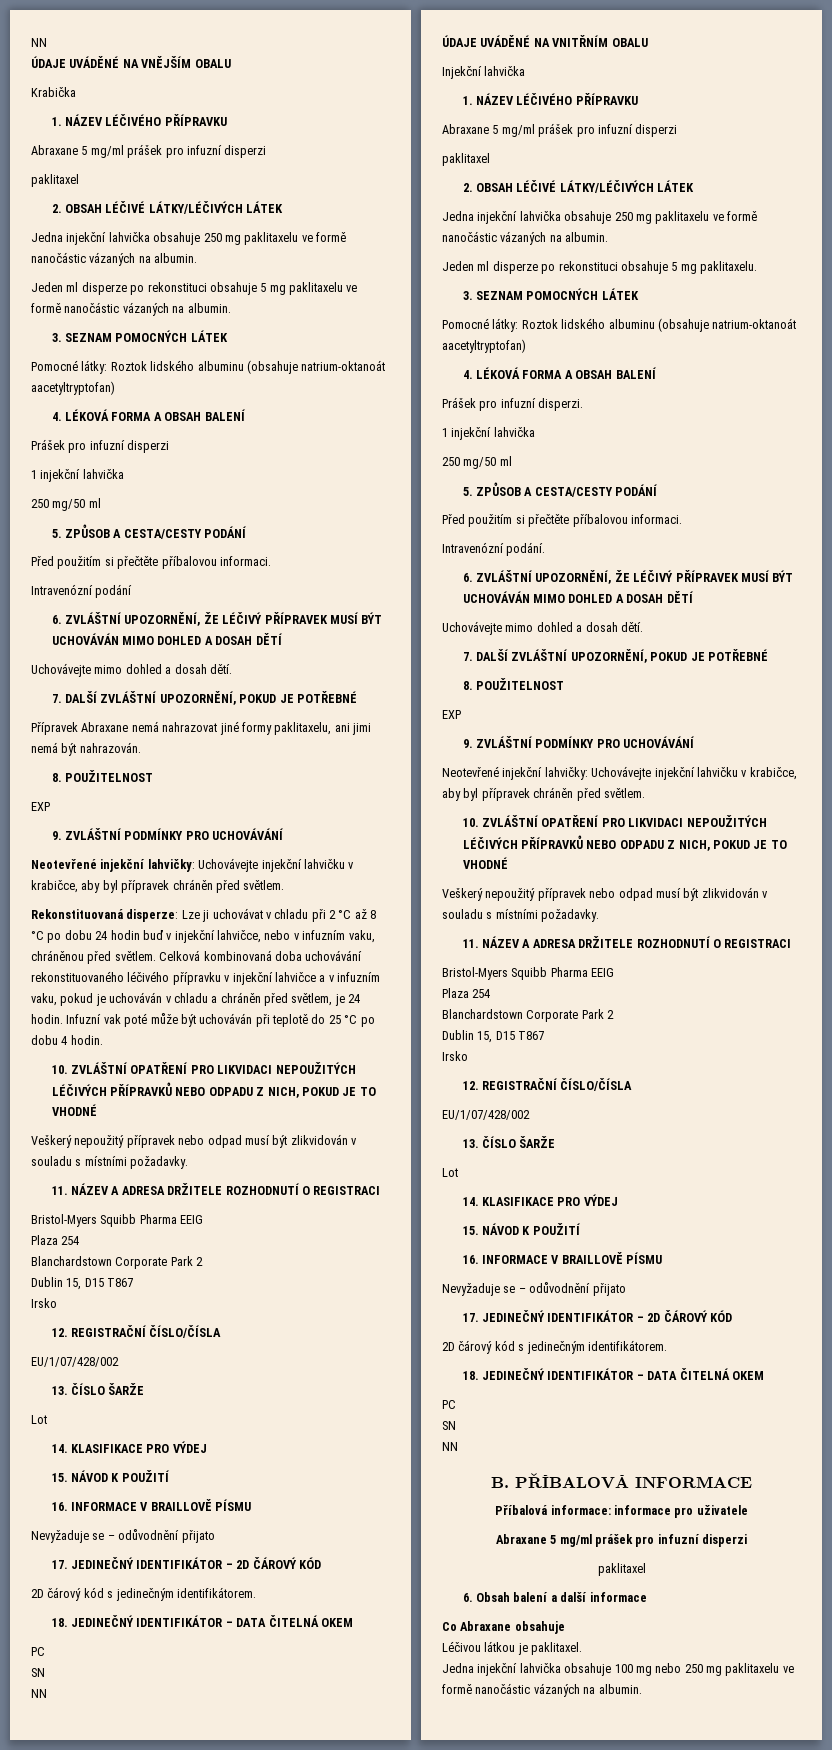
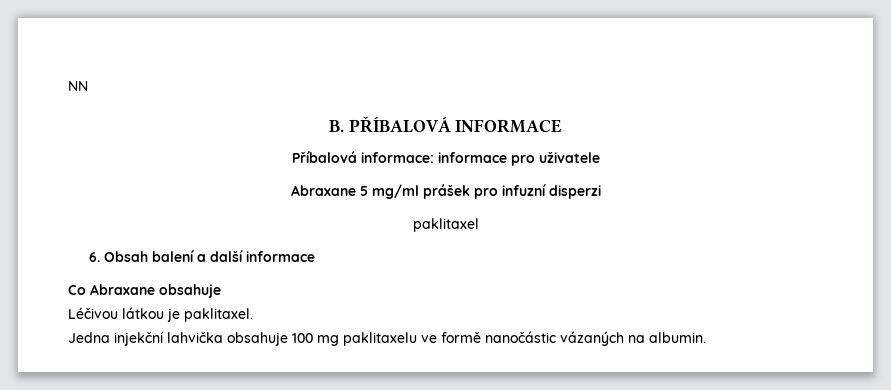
[31,38,47,47] [31,56,231,68] [31,87,76,97] [51,114,227,126] [31,144,267,158] [31,174,79,187] [51,201,284,214] [31,232,346,245] [31,252,198,266] [31,282,358,295] [31,302,231,316] [51,330,228,342] [31,360,386,374] [31,381,115,395] [51,409,246,421] [31,439,170,453] [31,469,124,482] [31,498,101,511] [51,524,248,539] [31,556,271,569] [31,584,133,598] [51,612,383,626] [51,633,283,645] [31,663,232,677] [51,691,357,705] [31,721,371,735] [31,742,141,756] [51,770,154,782] [31,802,50,811] [51,828,285,840] [31,858,355,872] [31,879,285,893] [31,908,377,922] [31,930,375,943] [31,950,363,964] [31,971,380,985] [31,992,361,1006] [31,1013,375,1027] [31,1035,103,1045] [51,1062,356,1074] [51,1082,376,1098] [51,1104,97,1116] [31,1134,357,1148] [31,1156,189,1169] [51,1183,381,1195] [31,1214,204,1227] [31,1235,80,1245] [31,1256,204,1269] [31,1277,134,1290] [31,1298,57,1308] [51,1325,222,1338] [31,1357,119,1367] [51,1383,145,1395] [31,1415,47,1424] [51,1441,207,1453] [51,1470,170,1482] [51,1499,252,1511] [31,1529,215,1543] [51,1557,321,1569] [31,1587,256,1601] [51,1615,353,1627] [31,1647,45,1656] [31,1668,45,1677] [31,1689,47,1698] [442,35,648,47] [442,66,526,79] [462,93,638,105] [442,123,678,137] [442,153,490,166] [462,180,695,193] [442,211,757,224] [442,231,609,245] [442,261,757,274] [462,288,639,300] [442,318,797,332] [442,339,526,353] [462,367,657,379] [442,397,584,411] [442,427,535,440] [442,456,512,469] [462,482,659,497] [442,514,682,527] [442,542,546,556] [462,570,794,584] [462,591,694,603] [442,621,643,635] [462,649,768,663] [462,678,565,690] [442,710,461,719] [462,736,696,748] [442,766,797,780] [442,787,645,801] [462,815,767,827] [462,835,787,851] [462,857,508,869] [442,887,768,901] [442,909,600,922] [462,936,792,948] [442,967,615,980] [442,988,491,998] [442,1009,615,1022] [442,1030,545,1043] [442,1051,468,1061] [462,1078,633,1091] [442,1110,530,1120] [462,1136,556,1148] [442,1168,458,1177] [462,1194,618,1206] [462,1223,581,1235] [462,1252,663,1264] [442,1282,626,1296] [462,1310,732,1322] [442,1340,667,1354] [462,1368,764,1380] [442,1400,456,1409] [442,1421,456,1430] [442,1442,458,1451] NN // ÚDAJE UVÁDĚNÉ NA VNĚJŠÍM OBALU // Krabička // 1. NÁZEV LÉČIVÉHO PŘÍPRAVKU // Abraxane 5 mg/ml prášek pro infuzní disperzi // paklitaxel // 2. OBSAH LÉČIVÉ LÁTKY/LÉČIVÝCH LÁTEK // Jedna injekční lahvička obsahuje 250 mg paklitaxelu ve formě nanočástic vázaných na albumin. // Jeden ml disperze po rekonstituci obsahuje 5 mg paklitaxelu ve formě nanočástic vázaných na albumin. // 3. SEZNAM POMOCNÝCH LÁTEK // Pomocné látky: Roztok lidského albuminu (obsahuje natrium-oktanoát aacetyltryptofan) // 4. LÉKOVÁ FORMA A OBSAH BALENÍ // Prášek pro infuzní disperzi // 1 injekční lahvička // 250 mg/50 ml // 5. ZPŮSOB A CESTA/CESTY PODÁNÍ // Před použitím si přečtěte příbalovou informaci. // Intravenózní podání // 6. ZVLÁŠTNÍ UPOZORNĚNÍ, ŽE LÉČIVÝ PŘÍPRAVEK MUSÍ BÝT UCHOVÁVÁN MIMO DOHLED A DOSAH DĚTÍ // Uchovávejte mimo dohled a dosah dětí. // 7. DALŠÍ ZVLÁŠTNÍ UPOZORNĚNÍ, POKUD JE POTŘEBNÉ // Přípravek Abraxane nemá nahrazovat jiné formy paklitaxelu, ani jimi nemá být nahrazován. // 8. POUŽITELNOST // EXP // 9. ZVLÁŠTNÍ PODMÍNKY PRO UCHOVÁVÁNÍ // Neotevřené injekční lahvičky: Uchovávejte injekční lahvičku v krabičce, aby byl přípravek chráněn před světlem. // Rekonstituovaná disperze: Lze ji uchovávat v chladu při 2 °C až 8 °C po dobu 24 hodin buď v injekční lahvičce, nebo v infuzním vaku, chráněnou před světlem. Celková kombinovaná doba uchovávání rekonstituovaného léčivého přípravku v injekční lahvičce a v infuzním vaku, pokud je uchováván v chladu a chráněn před světlem, je 24 hodin. Infuzní vak poté může být uchováván při teplotě do 25 °C po dobu 4 hodin. // 10. ZVLÁŠTNÍ OPATŘENÍ PRO LIKVIDACI NEPOUŽITÝCH LÉČIVÝCH PŘÍPRAVKŮ NEBO ODPADU Z NICH, POKUD JE TO VHODNÉ // Veškerý nepoužitý přípravek nebo odpad musí být zlikvidován v souladu s místními požadavky. // 11. NÁZEV A ADRESA DRŽITELE ROZHODNUTÍ O REGISTRACI // Bristol-Myers Squibb Pharma EEIG // Plaza 254 // Blanchardstown Corporate Park 2 // Dublin 15, D15 T867 // Irsko // 12. REGISTRAČNÍ ČÍSLO/ČÍSLA // EU/1/07/428/002 // 13. ČÍSLO ŠARŽE // Lot // 14. KLASIFIKACE PRO VÝDEJ // 15. NÁVOD K POUŽITÍ // 16. INFORMACE V BRAILLOVĚ PÍSMU // Nevyžaduje se – odůvodnění přijato // 17. JEDINEČNÝ IDENTIFIKÁTOR – 2D ČÁROVÝ KÓD // 2D čárový kód s jedinečným identifikátorem. // 18. JEDINEČNÝ IDENTIFIKÁTOR – DATA ČITELNÁ OKEM // PC // SN // NN // ÚDAJE UVÁDĚNÉ NA VNITŘNÍM OBALU // Injekční lahvička // 1. NÁZEV LÉČIVÉHO PŘÍPRAVKU // Abraxane 5 mg/ml prášek pro infuzní disperzi // paklitaxel // 2. OBSAH LÉČIVÉ LÁTKY/LÉČIVÝCH LÁTEK // Jedna injekční lahvička obsahuje 250 mg paklitaxelu ve formě nanočástic vázaných na albumin. // Jeden ml disperze po rekonstituci obsahuje 5 mg paklitaxelu. // 3. SEZNAM POMOCNÝCH LÁTEK // Pomocné látky: Roztok lidského albuminu (obsahuje natrium-oktanoát aacetyltryptofan) // 4. LÉKOVÁ FORMA A OBSAH BALENÍ // Prášek pro infuzní disperzi. // 1 injekční lahvička // 250 mg/50 ml // 5. ZPŮSOB A CESTA/CESTY PODÁNÍ // Před použitím si přečtěte příbalovou informaci. // Intravenózní podání. // 6. ZVLÁŠTNÍ UPOZORNĚNÍ, ŽE LÉČIVÝ PŘÍPRAVEK MUSÍ BÝT UCHOVÁVÁN MIMO DOHLED A DOSAH DĚTÍ // Uchovávejte mimo dohled a dosah dětí. // 7. DALŠÍ ZVLÁŠTNÍ UPOZORNĚNÍ, POKUD JE POTŘEBNÉ // 8. POUŽITELNOST // EXP // 9. ZVLÁŠTNÍ PODMÍNKY PRO UCHOVÁVÁNÍ // Neotevřené injekční lahvičky: Uchovávejte injekční lahvičku v krabičce, aby byl přípravek chráněn před světlem. // 10. ZVLÁŠTNÍ OPATŘENÍ PRO LIKVIDACI NEPOUŽITÝCH LÉČIVÝCH PŘÍPRAVKŮ NEBO ODPADU Z NICH, POKUD JE TO VHODNÉ // Veškerý nepoužitý přípravek nebo odpad musí být zlikvidován v souladu s místními požadavky. // 11. NÁZEV A ADRESA DRŽITELE ROZHODNUTÍ O REGISTRACI // Bristol-Myers Squibb Pharma EEIG // Plaza 254 // Blanchardstown Corporate Park 2 // Dublin 15, D15 T867 // Irsko // 12. REGISTRAČNÍ ČÍSLO/ČÍSLA // EU/1/07/428/002 // 13. ČÍSLO ŠARŽE // Lot // 14. KLASIFIKACE PRO VÝDEJ // 15. NÁVOD K POUŽITÍ // 16. INFORMACE V BRAILLOVĚ PÍSMU // Nevyžaduje se – odůvodnění přijato // 17. JEDINEČNÝ IDENTIFIKÁTOR – 2D ČÁROVÝ KÓD // 2D čárový kód s jedinečným identifikátorem. // 18. JEDINEČNÝ IDENTIFIKÁTOR – DATA ČITELNÁ OKEM // PC // SN // NN -> [68,81,88,91] NN
[655,1663,722,1676] nebo 250 mg -> (339, 340) none

